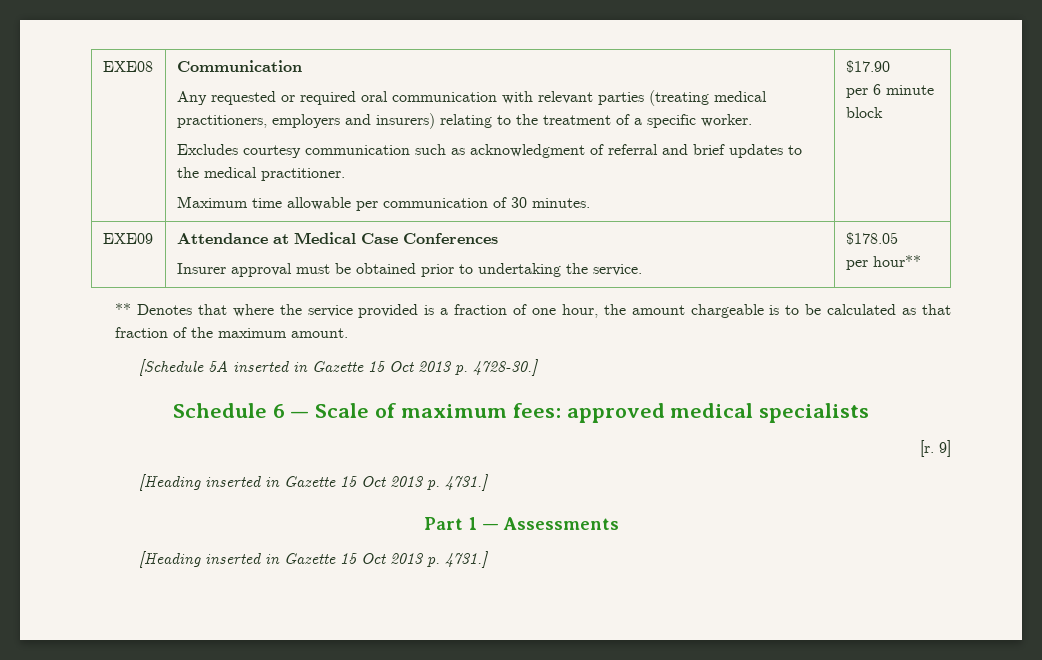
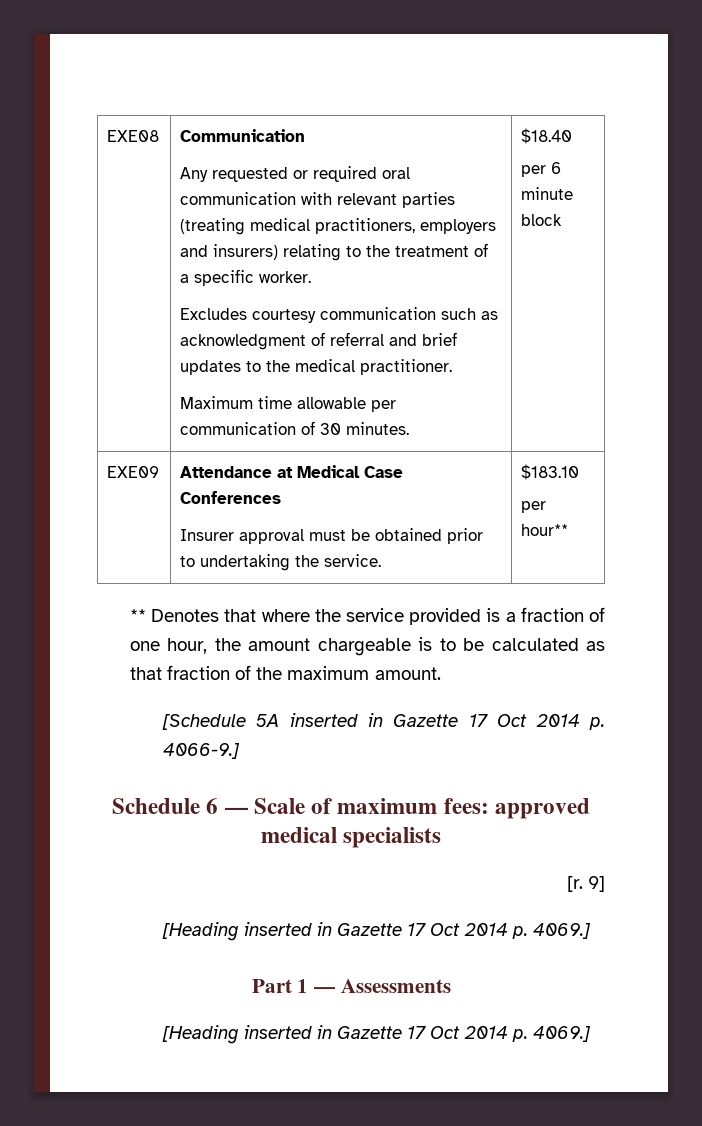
[845,60,890,73] $17.90 -> [521,128,573,144] $18.40
[845,232,898,245] $178.05 -> [521,464,580,480] $183.10
[368,359,539,376] 15 Oct 2013 p. 4728-30.] -> [468,714,605,730] [162,743,240,759] 17 Oct 2014 p. 4066-9.]
[340,474,489,491] 15 Oct 2013 p. 4731.] -> [407,923,591,939] 17 Oct 2014 p. 4069.]
[340,551,489,568] 15 Oct 2013 p. 4731.] -> [407,1026,591,1042] 17 Oct 2014 p. 4069.]

